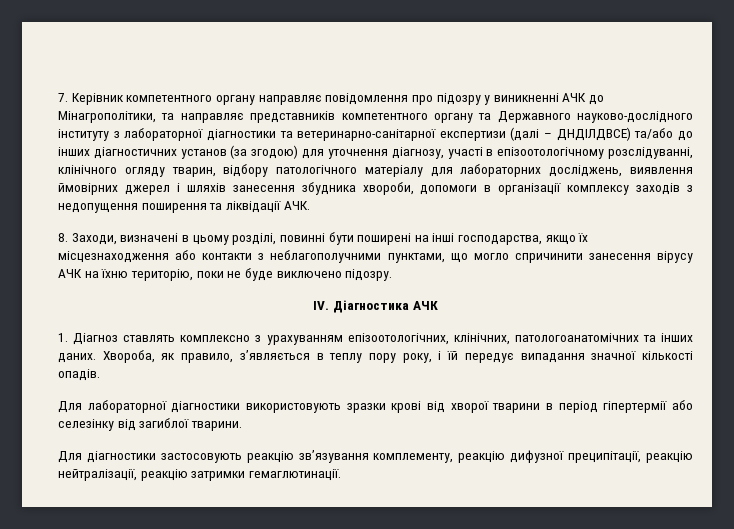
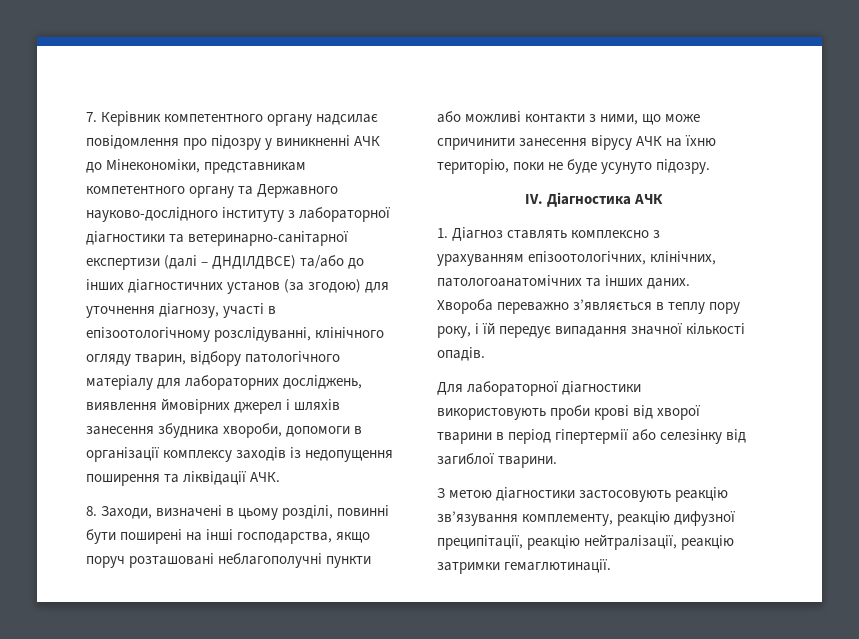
[258,95,322,105] направляє -> [316,114,379,125] надсилає
[58,111,336,123] Мінагрополітики, та направляє представників -> [106,159,307,174] Мінекономіки, представникам
[687,185,693,192] з -> [290,447,302,458] із
[578,233,589,242] [58,250,509,263] їх місцезнаходження або контакти з неблагополучними пунктами, що могло -> [86,553,372,568] [437,111,701,125] поруч розташовані неблагополучні пункти або можливі контакти з ними, що може
[276,271,342,278] виключено -> [601,162,653,174] усунуто
[102,350,234,363] Хвороба, як правило, -> [437,299,570,314] Хвороба переважно
[346,403,386,413] зразки -> [550,405,591,420] проби
[58,451,82,463] Для -> [437,488,493,499] З метою

